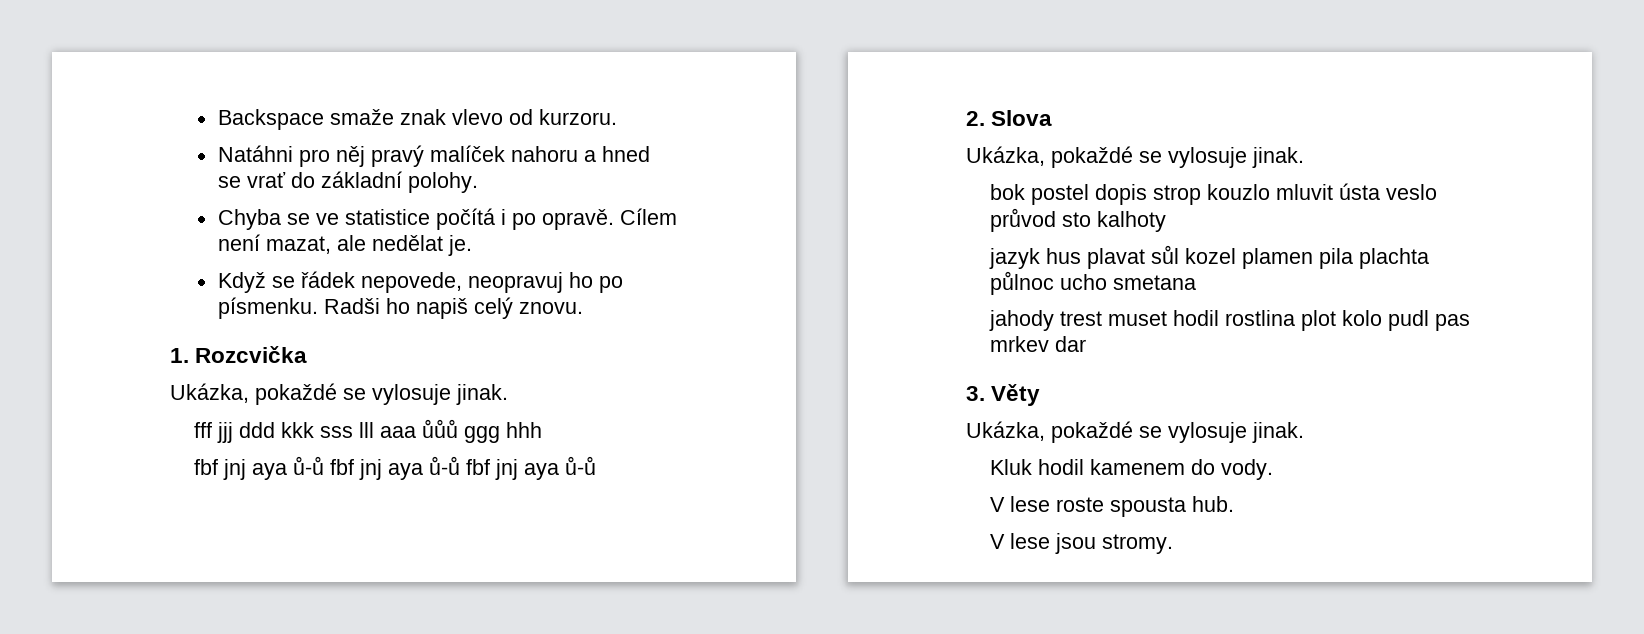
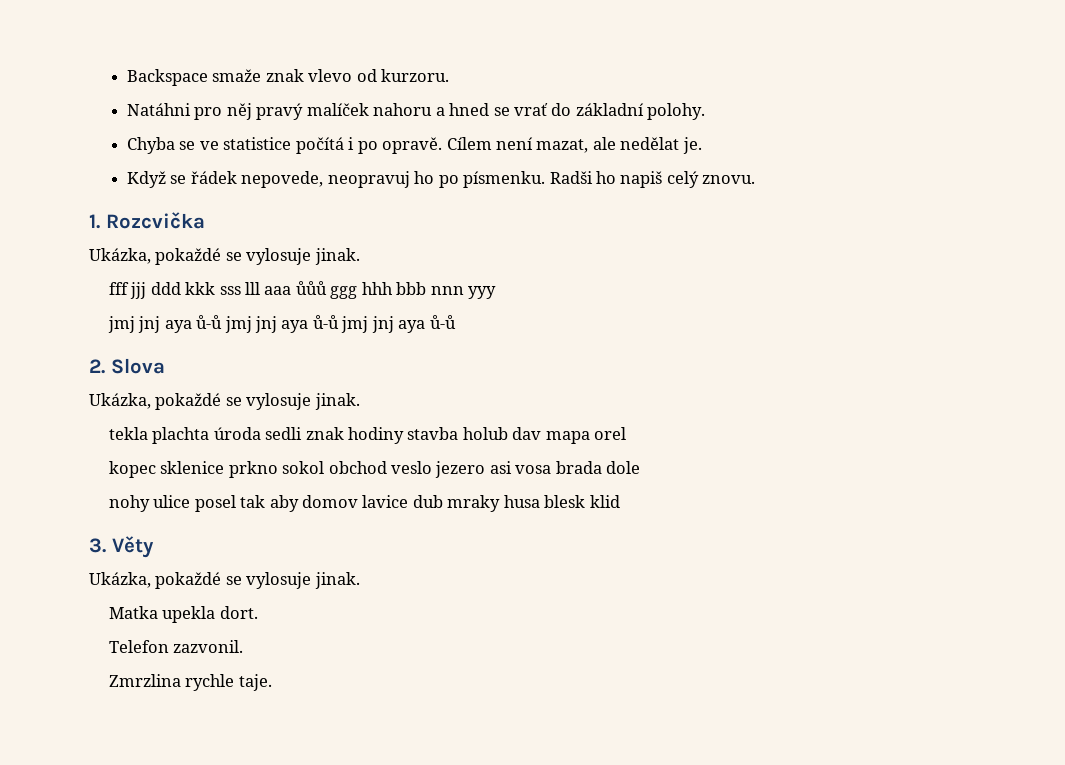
[194,456,491,480] // fbf jnj aya ů-ů fbf jnj aya ů-ů fbf -> [396,282,497,299] [107,315,369,333] bbb nnn yyy // jmj jnj aya ů-ů jmj jnj aya ů-ů jmj
[990,183,1438,205] [990,208,1167,232] [989,245,1430,269] [990,271,1197,295] [989,310,1471,331] [990,336,1087,352] bok postel dopis strop kouzlo mluvit ústa veslo průvod sto kalhoty // jazyk hus plavat sůl kozel plamen pila plachta půlnoc ucho smetana // jahody trest muset hodil rostlina plot kolo pudl pas mrkev dar -> [108,427,627,444] [108,461,641,478] [108,495,620,512] tekla plachta úroda sedli znak hodiny stavba holub dav mapa orel // kopec sklenice prkno sokol obchod veslo jezero asi vosa brada dole // nohy ulice posel tak aby domov lavice dub mraky husa blesk klid
[990,459,1274,480] [990,496,1235,517] [990,533,1174,554] Kluk hodil kamenem do vody. // V lese roste spousta hub. // V lese jsou stromy. -> [108,606,258,623] [108,640,244,653] [108,674,272,691] Matka upekla dort. // Telefon zazvonil. // Zmrzlina rychle taje.

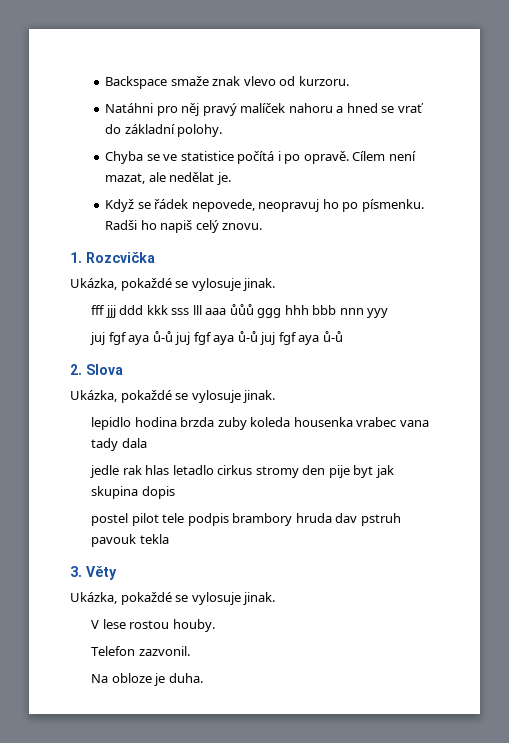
[107,315,394,333] jmj jnj aya ů-ů jmj jnj aya ů-ů jmj jnj -> [90,331,297,345] juj fgf aya ů-ů juj fgf aya ů-ů juj fgf
[108,427,627,444] [108,461,641,478] [108,495,620,512] tekla plachta úroda sedli znak hodiny stavba holub dav mapa orel // kopec sklenice prkno sokol obchod veslo jezero asi vosa brada dole // nohy ulice posel tak aby domov lavice dub mraky husa blesk klid -> [91,417,429,430] [91,438,147,451] [90,465,394,478] [91,486,175,499] [91,513,401,526] [91,534,169,547] lepidlo hodina brzda zuby koleda housenka vrabec vana tady dala // jedle rak hlas letadlo cirkus stromy den pije byt jak skupina dopis // postel pilot tele podpis brambory hruda dav pstruh pavouk tekla
[108,606,258,623] [108,640,244,653] [108,674,272,691] Matka upekla dort. // Telefon zazvonil. // Zmrzlina rychle taje. -> [91,619,215,632] [91,646,190,656] [91,673,203,686] V lese rostou houby. // Telefon zazvonil. // Na obloze je duha.

